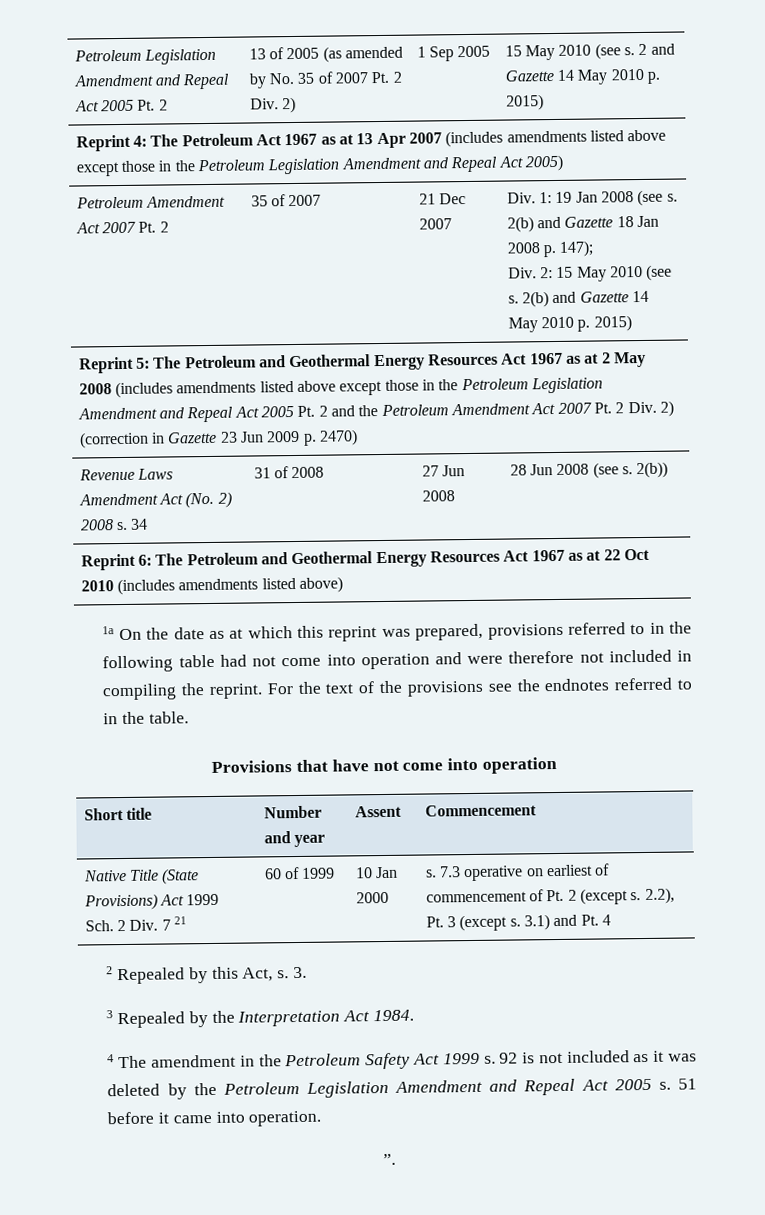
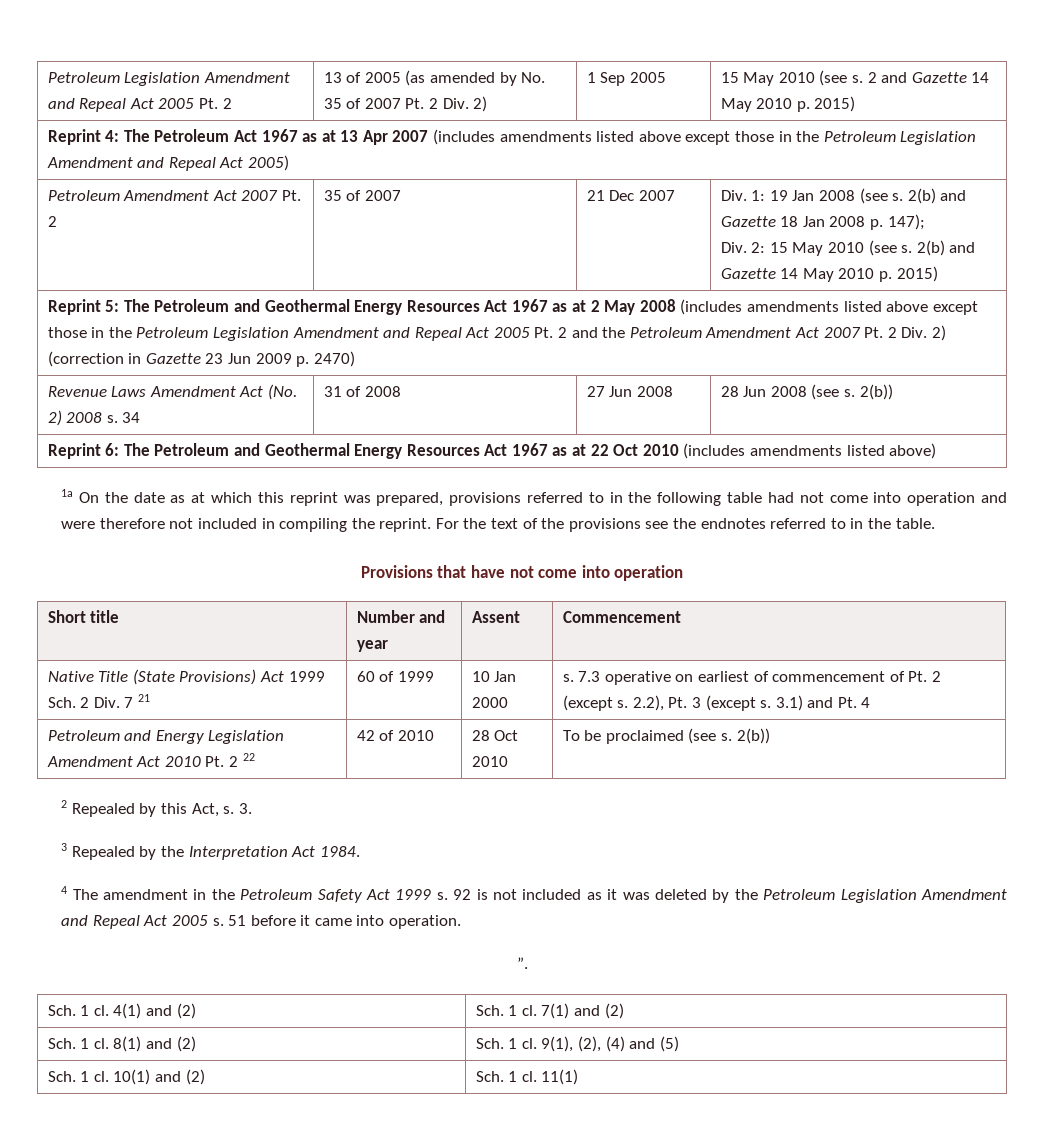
(611, 920) none -> [47,730,285,744] [46,753,255,767] [356,730,434,741] [471,730,519,741] [471,756,508,767] [562,728,770,744] // Petroleum and Energy Legislation Amendment Act 2010 Pt. 2 22 | 42 of 2010 | 28 Oct 2010 | To be proclaimed (see s. 2(b))
(396, 1159) none -> [47,1003,196,1019] [475,1003,624,1019] [47,1036,196,1052] [475,1036,679,1052] [47,1069,205,1085] [475,1069,579,1085] // Sch. 1 cl. 4(1) and (2) | Sch. 1 cl. 7(1) and (2) // Sch. 1 cl. 8(1) and (2) | Sch. 1 cl. 9(1), (2), (4) and (5) // Sch. 1 cl. 10(1) and (2) | Sch. 1 cl. 11(1)

